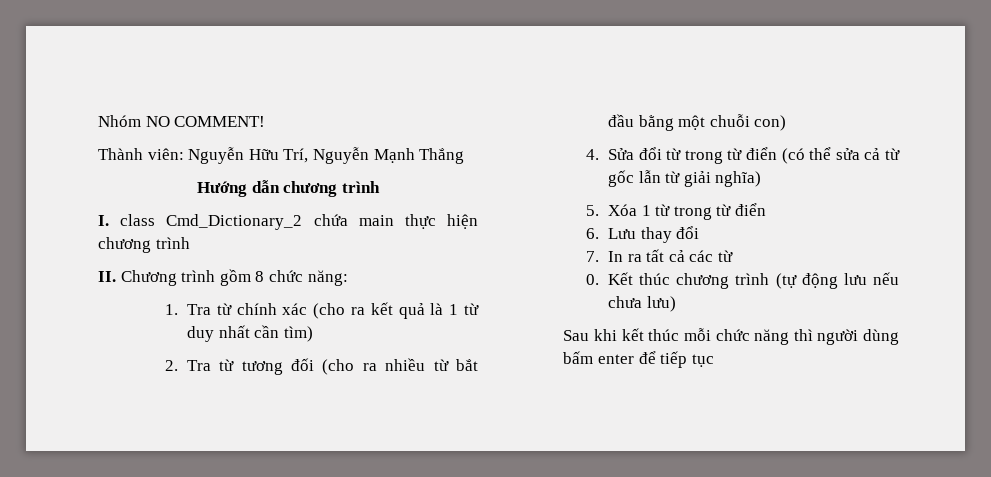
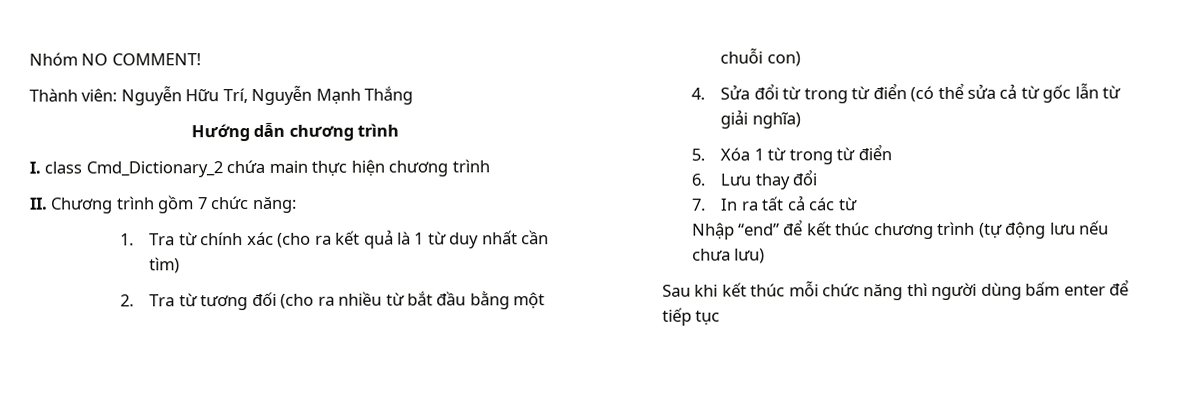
[255,271,265,282] 8 -> [196,197,208,210] 7
[585,272,633,285] 0. Kết -> [691,219,832,240] Nhập “end” để kết

